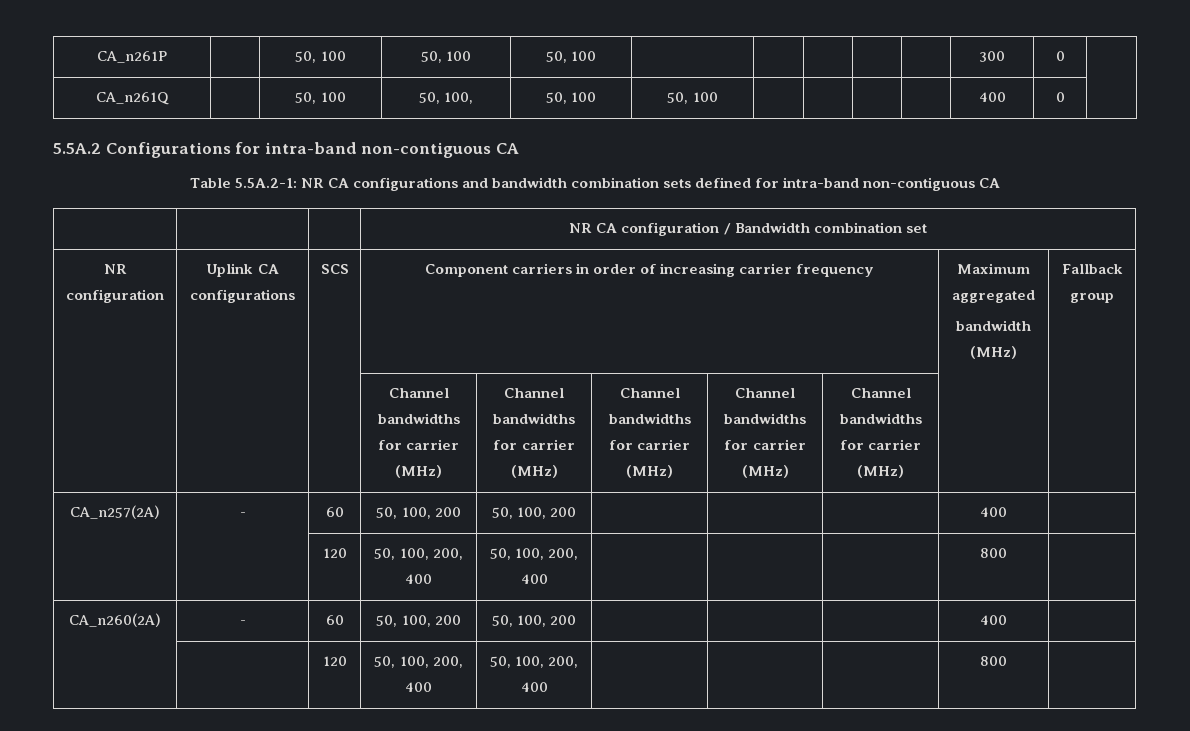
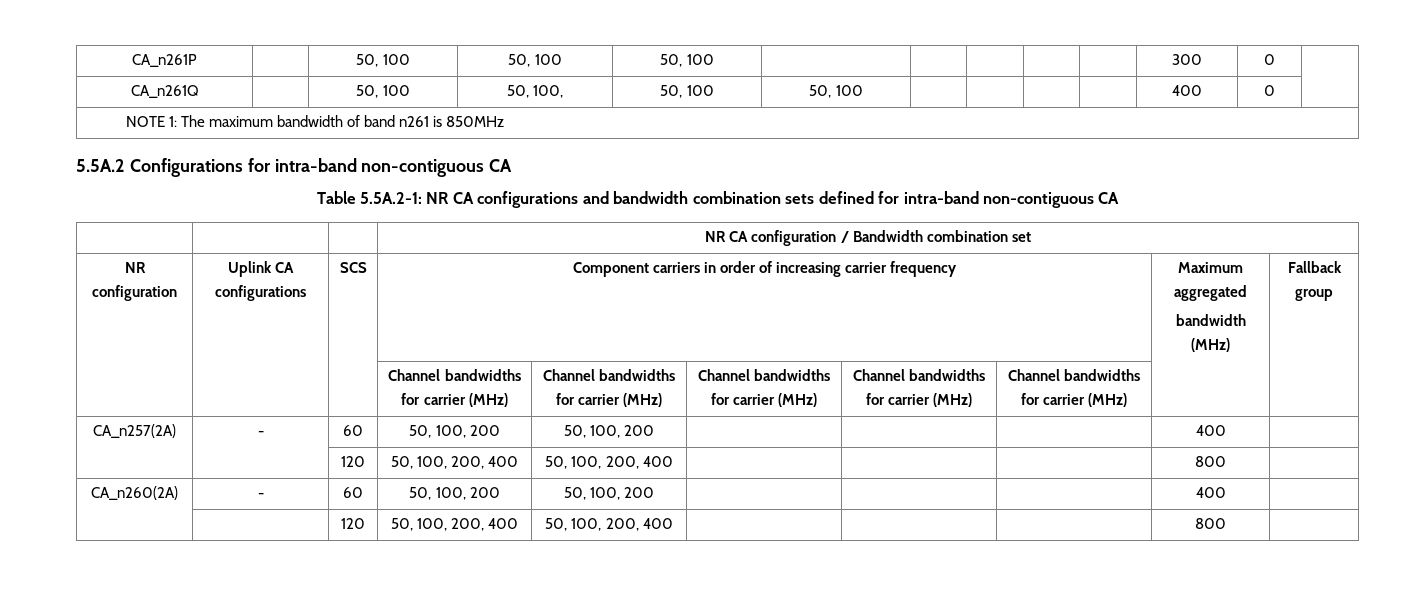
(1065, 97) none -> [125,115,505,127] // NOTE 1: The maximum bandwidth of band n261 is 850MHz

